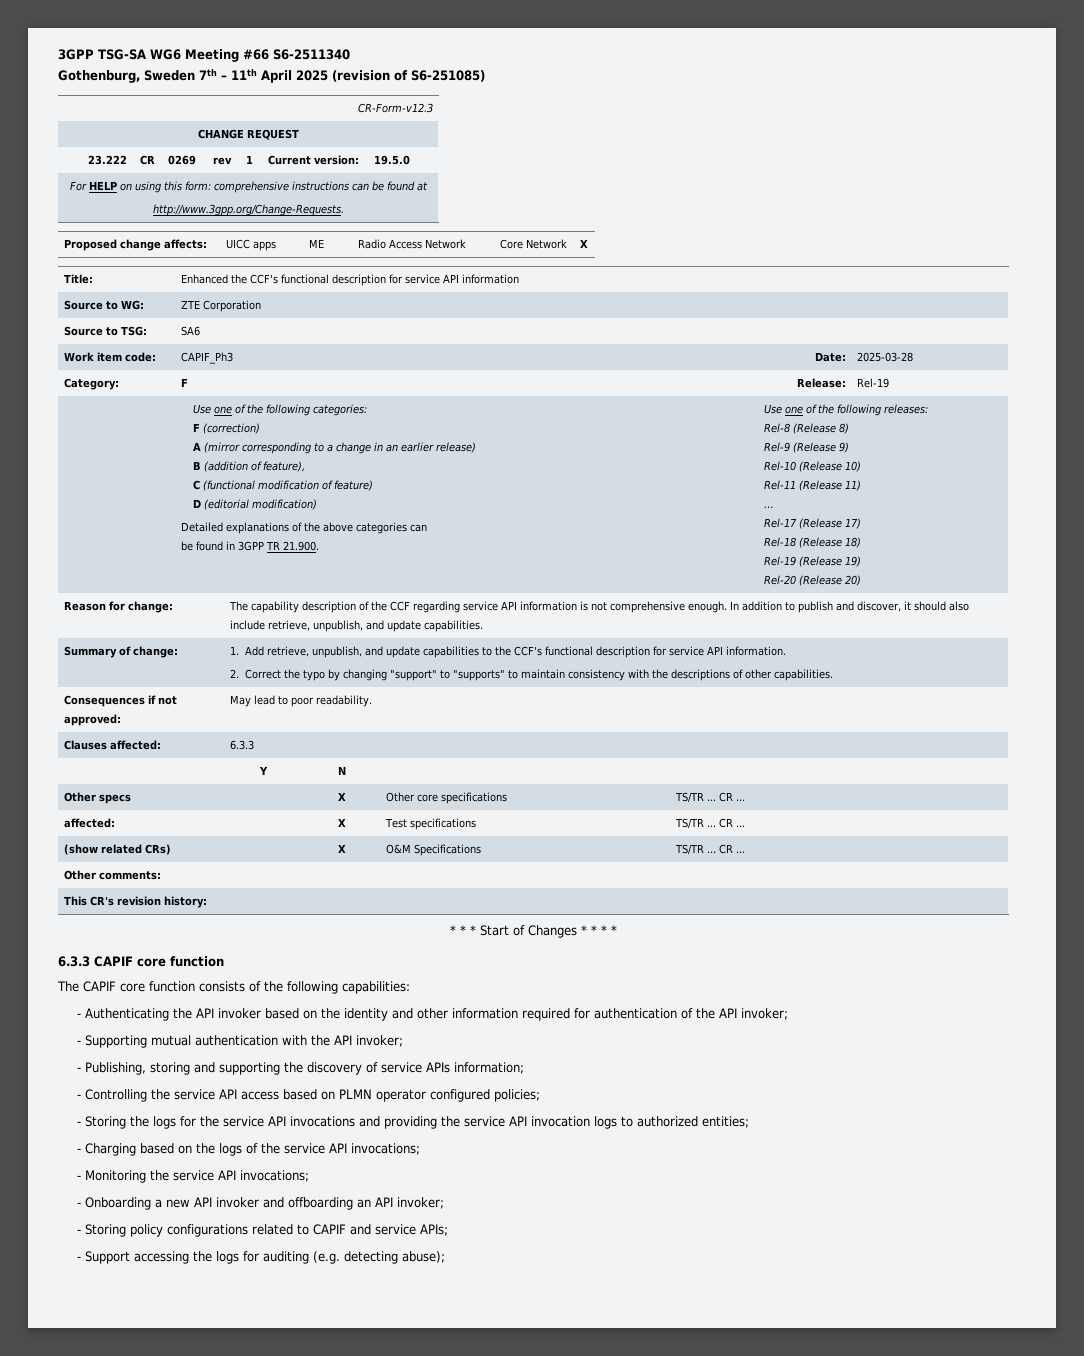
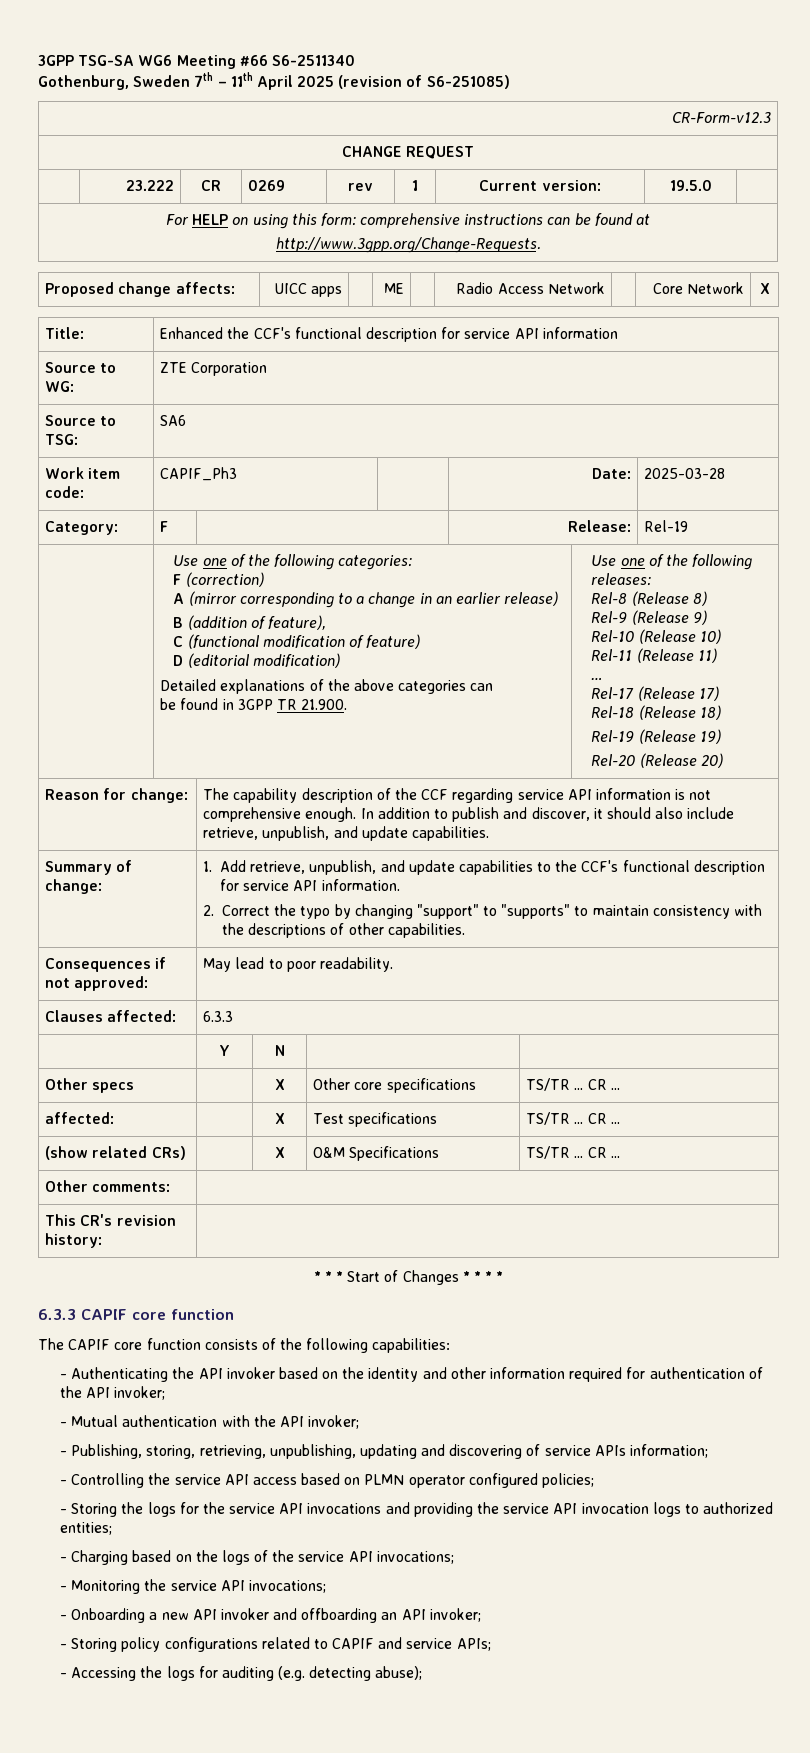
[84,1035,191,1048] Supporting mutual -> [71,1415,119,1427] Mutual
[149,1062,362,1075] storing and supporting the discovery -> [146,1444,523,1459] storing, retrieving, unpublishing, updating and discovering
[84,1251,189,1264] Support accessing -> [71,1667,137,1681] Accessing

